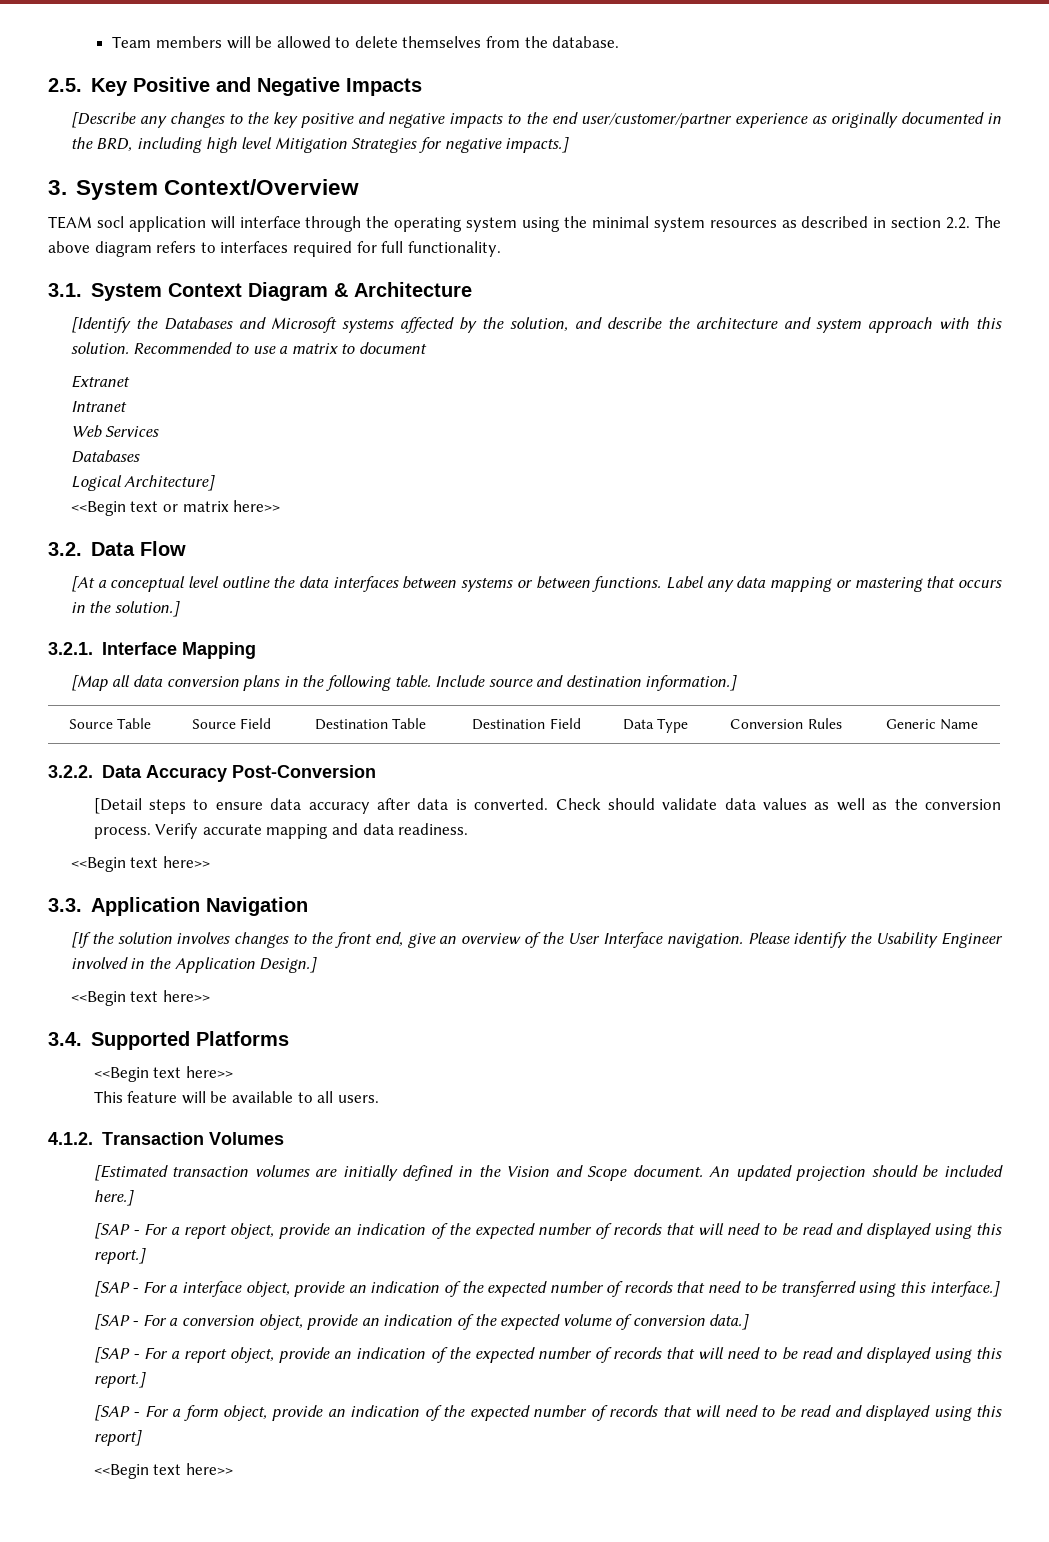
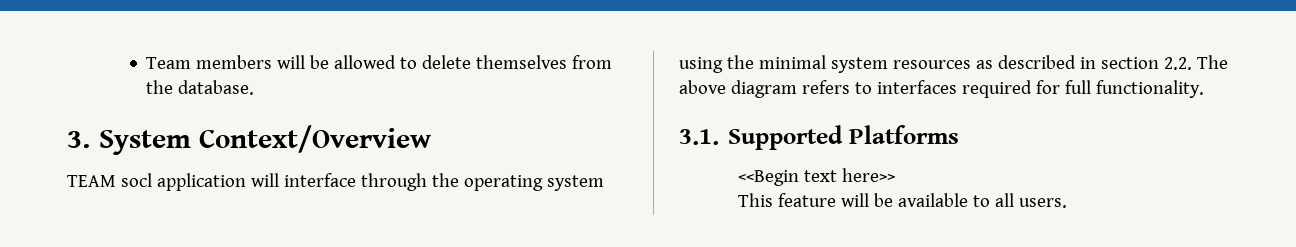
[48,77,422,96] [70,112,1002,128] [70,137,570,153] // 2.5. Key Positive and Negative Impacts // [Describe any changes to the key positive and negative impacts to the end user/customer/partner experience as originally documented in the BRD, including high level Mitigation Strategies for negative impacts.] -> (255, 87) none
[90,282,472,301] [70,317,1003,333] [70,342,427,354] [70,375,130,388] [70,401,127,412] [70,425,160,438] [70,450,140,463] [70,475,216,491] [70,500,281,516] [48,541,186,556] [70,576,1002,592] [70,601,181,617] [48,642,256,659] [70,675,738,691] [68,718,152,729] [191,718,272,729] [314,718,427,730] [472,718,581,730] [622,718,689,733] [730,718,842,729] [885,719,979,730] [48,765,376,782] [93,798,1002,814] [93,823,469,839] [70,856,211,872] [48,897,308,916] [70,932,1004,948] [70,957,318,973] [70,990,211,1006] [48,1032,82,1046] System Context Diagram & Architecture // [Identify the Databases and Microsoft systems affected by the solution, and describe the architecture and system approach with this solution. Recommended to use a matrix to document // Extranet // Intranet // Web Services // Databases // Logical Architecture] // <<Begin text or matrix here>> // 3.2. Data Flow // [At a conceptual level outline the data interfaces between systems or between functions. Label any data mapping or mastering that occurs in the solution.] // 3.2.1. Interface Mapping // [Map all data conversion plans in the following table. Include source and destination information.] // Source Table | Source Field | Destination Table | Destination Field | Data Type | Conversion Rules | Generic Name // 3.2.2. Data Accuracy Post-Conversion // [Detail steps to ensure data accuracy after data is converted. Check should validate data values as well as the conversion process. Verify accurate mapping and data readiness. // <<Begin text here>> // 3.3. Application Navigation // [If the solution involves changes to the front end, give an overview of the User Interface navigation. Please identify the Usability Engineer involved in the Application Design.] // <<Begin text here>> // 3.4. -> (719, 137) none
[48,1132,284,1145] [93,1165,1003,1181] [93,1190,134,1206] [93,1223,1003,1239] [93,1248,146,1264] [93,1281,1000,1297] [93,1314,750,1330] [93,1347,1003,1363] [93,1372,146,1388] [93,1405,1003,1421] [93,1430,142,1446] [93,1463,233,1479] // 4.1.2. Transaction Volumes // [Estimated transaction volumes are initially defined in the Vision and Scope document. An updated projection should be included here.] // [SAP - For a report object, provide an indication of the expected number of records that will need to be read and displayed using this report.] // [SAP - For a interface object, provide an indication of the expected number of records that need to be transferred using this interface.] // [SAP - For a conversion object, provide an indication of the expected volume of conversion data.] // [SAP - For a report object, provide an indication of the expected number of records that will need to be read and displayed using this report.] // [SAP - For a form object, provide an indication of the expected number of records that will need to be read and displayed using this report] // <<Begin text here>> -> (1067, 203) none

